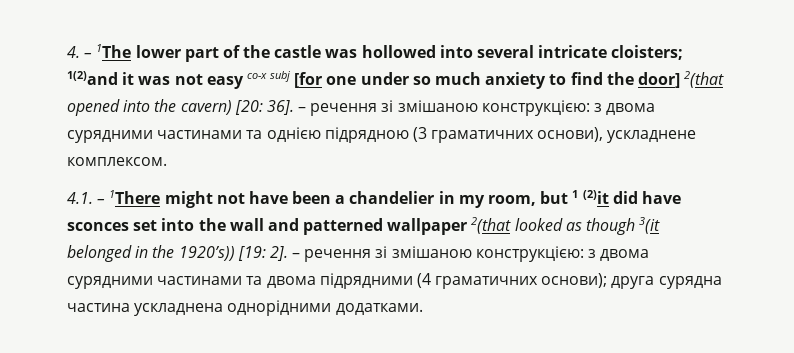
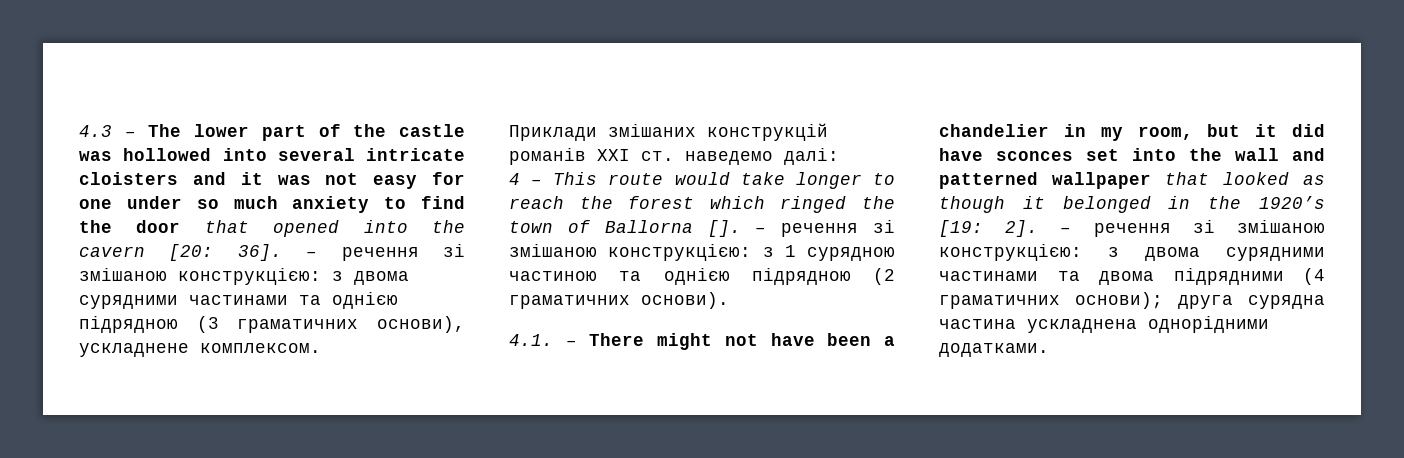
[67,44,132,58] 4. – 1The -> [79,124,182,137] 4.3 – The
[611,45,684,60] [67,71,118,85] cloisters; 1(2)and -> [79,172,226,185] cloisters and
[246,71,323,88] co-x subj [for -> [432,172,465,185] for
[637,71,725,88] door] 2(that -> [136,220,249,233] door that
[180,100,232,115] cavern) -> [79,246,145,257] cavern
(167, 161) none -> [509,123,828,141] [509,148,839,165] [509,172,895,189] [509,196,895,213] [509,220,895,237] [509,244,895,261] [509,268,895,285] [509,292,729,309] // Приклади змішаних конструкцій романів ХХІ ст. наведемо далі: // 4 – This route would take longer to reach the forest which ringed the town of Ballorna []. – речення зі змішаною конструкцією: з 1 сурядною частиною та однією підрядною (2 граматичних основи).
[109,190,161,204] 1There -> [589,333,645,346] There
[572,190,609,204] 1 (2)it -> [1255,124,1278,137] it
[471,217,512,234] 2(that -> [1165,172,1209,185] that
[639,217,661,234] 3(it -> [1022,196,1045,209] it
[178,246,235,261] 1920’s)) -> [1259,196,1325,209] 1920’s

